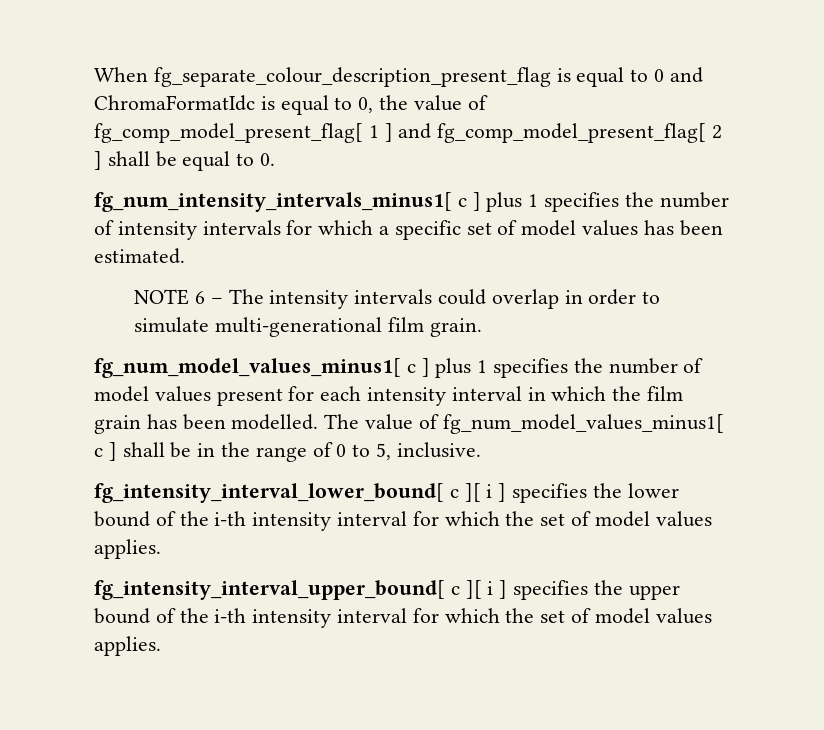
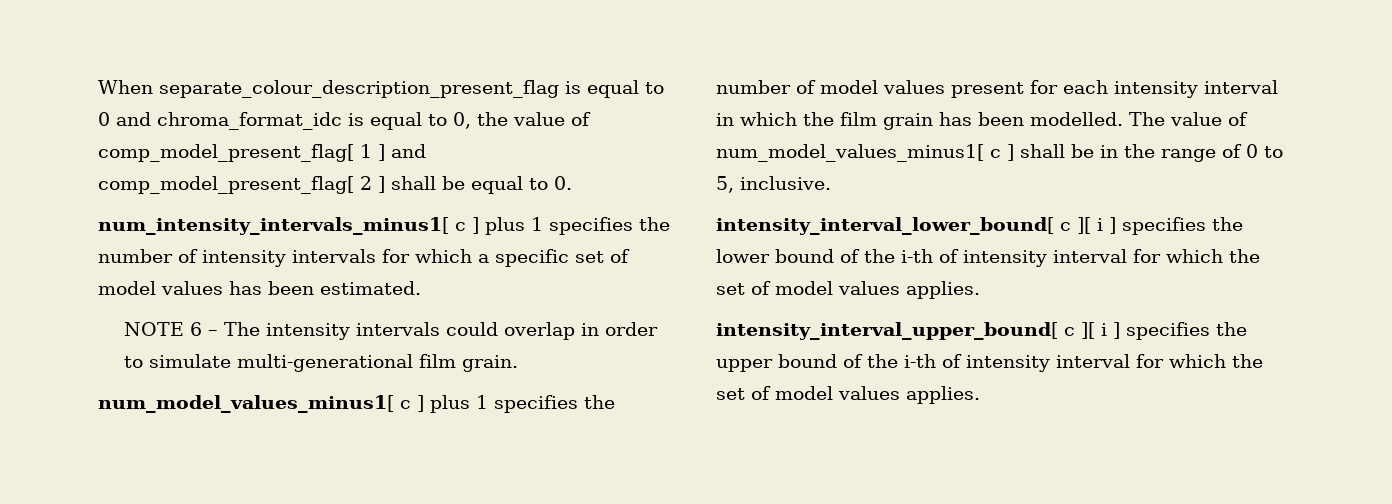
[153,67,551,87] fg_separate_colour_description_present_flag -> [159,80,559,98] separate_colour_description_present_flag
[94,95,255,111] ChromaFormatIdc -> [157,112,342,130] chroma_format_idc
[94,123,363,143] fg_comp_model_present_flag[ -> [98,144,354,162] comp_model_present_flag[
[437,123,707,143] fg_comp_model_present_flag[ -> [98,176,354,194] comp_model_present_flag[
[94,192,452,212] fg_num_intensity_intervals_minus1[ -> [98,217,449,235] num_intensity_intervals_minus1[
[94,358,401,378] fg_num_model_values_minus1[ -> [98,395,394,413] num_model_values_minus1[
[442,414,724,434] fg_num_model_values_minus1[ -> [716,144,984,162] num_model_values_minus1[
[94,483,444,503] fg_intensity_interval_lower_bound[ -> [716,217,1054,235] intensity_interval_lower_bound[
(247, 518) none -> [939,249,959,263] of
[94,580,445,600] fg_intensity_interval_upper_bound[ -> [716,322,1058,340] intensity_interval_upper_bound[
(247, 615) none -> [942,354,962,368] of

